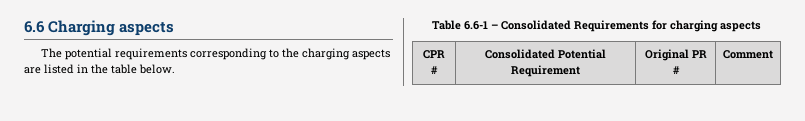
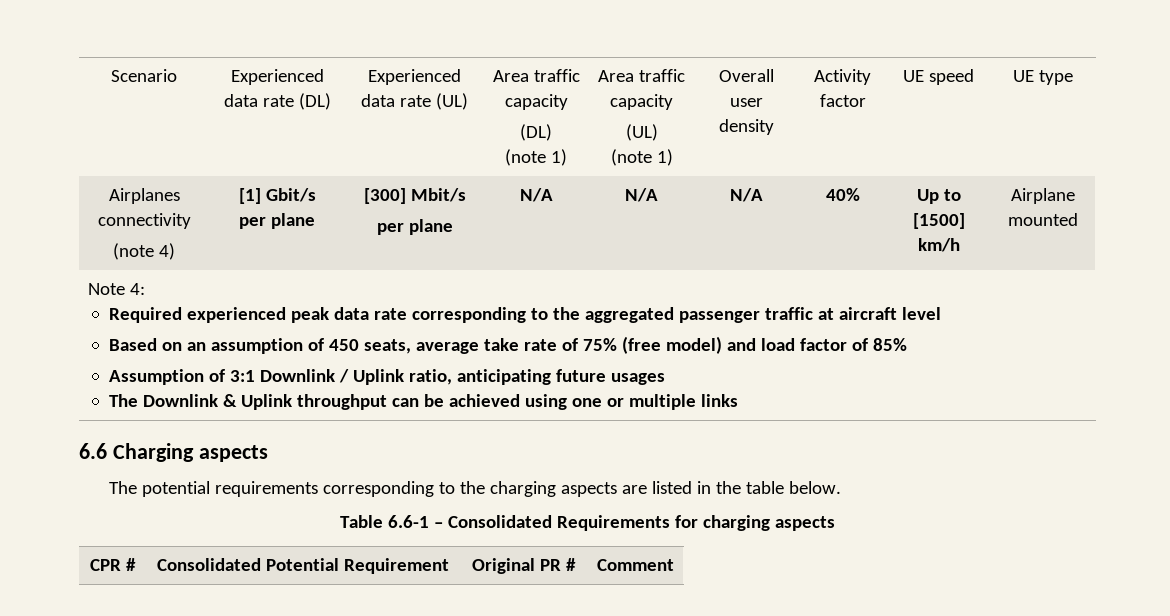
(24, 27) none -> [111,69,177,82] [230,69,324,85] [223,93,331,110] [367,69,461,85] [361,93,468,110] [492,69,580,82] [504,94,568,110] [520,124,552,141] [505,149,567,166] [598,69,685,82] [610,94,673,110] [625,124,658,141] [610,149,673,166] [719,69,774,82] [730,98,763,107] [719,119,774,135] [814,69,871,85] [819,94,866,107] [903,69,974,85] [1013,70,1073,85] [108,188,180,204] [97,213,191,229] [113,243,175,260] [238,188,316,204] [239,213,315,229] [363,188,466,204] [376,219,453,235] [519,188,553,202] [625,188,658,202] [730,188,763,202] [825,188,860,201] [916,189,961,204] [912,213,965,229] [917,238,960,252] [1011,188,1075,204] [1008,213,1078,226] [88,283,146,295] [108,307,941,323] [108,336,907,354] [108,369,665,385] [108,394,738,410] Scenario | Experienced data rate (DL) | Experienced data rate (UL) | Area traffic capacity // (DL) // (note 1) | Area traffic capacity // (UL) // (note 1) | Overall user density | Activity factor | UE speed | UE type // Airplanes connectivity // (note 4) | [1] Gbit/s // per plane | [300] Mbit/s // per plane | N/A | N/A | N/A | 40% | Up to [1500] km/h | Airplane mounted // Note 4: // Required experienced peak data rate corresponding to the aggregated passenger traffic at aircraft level // Based on an assumption of 450 seats, average take rate of 75% (free model) and load factor of 85% // Assumption of 3:1 Downlink / Uplink ratio, anticipating future usages // The Downlink & Uplink throughput can be achieved using one or multiple links //

